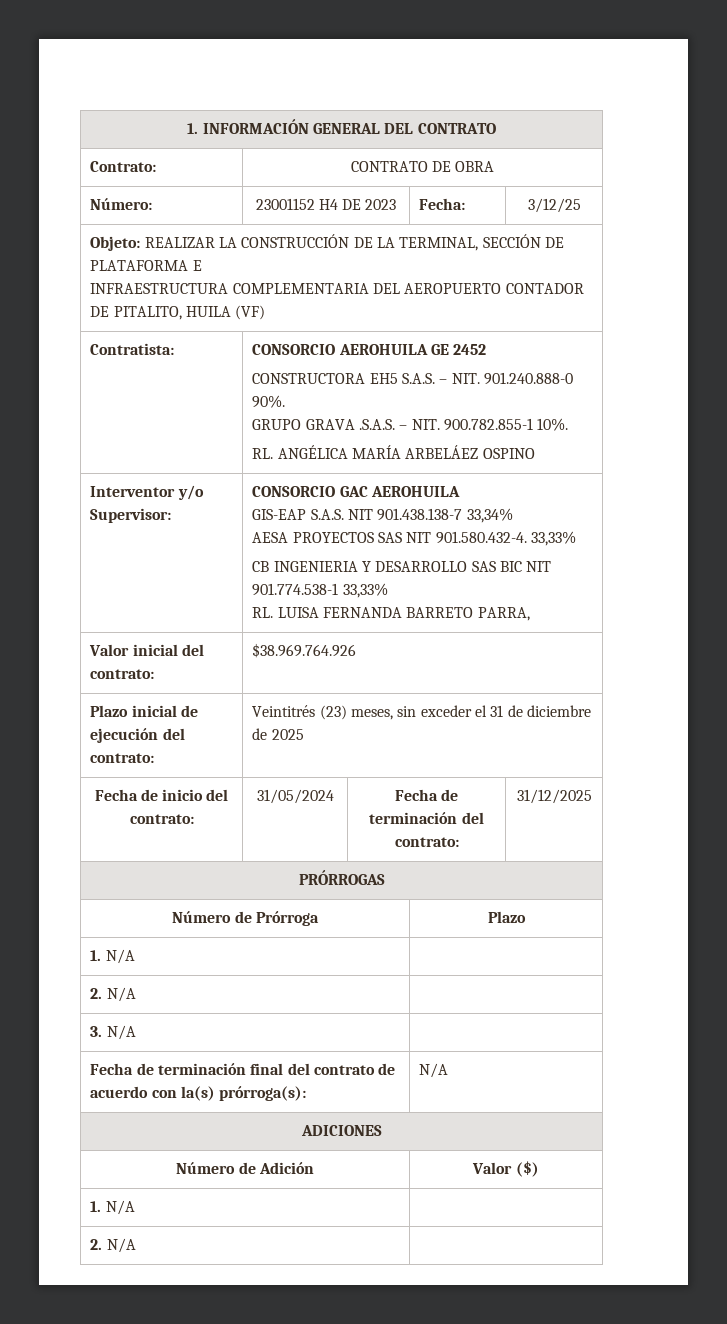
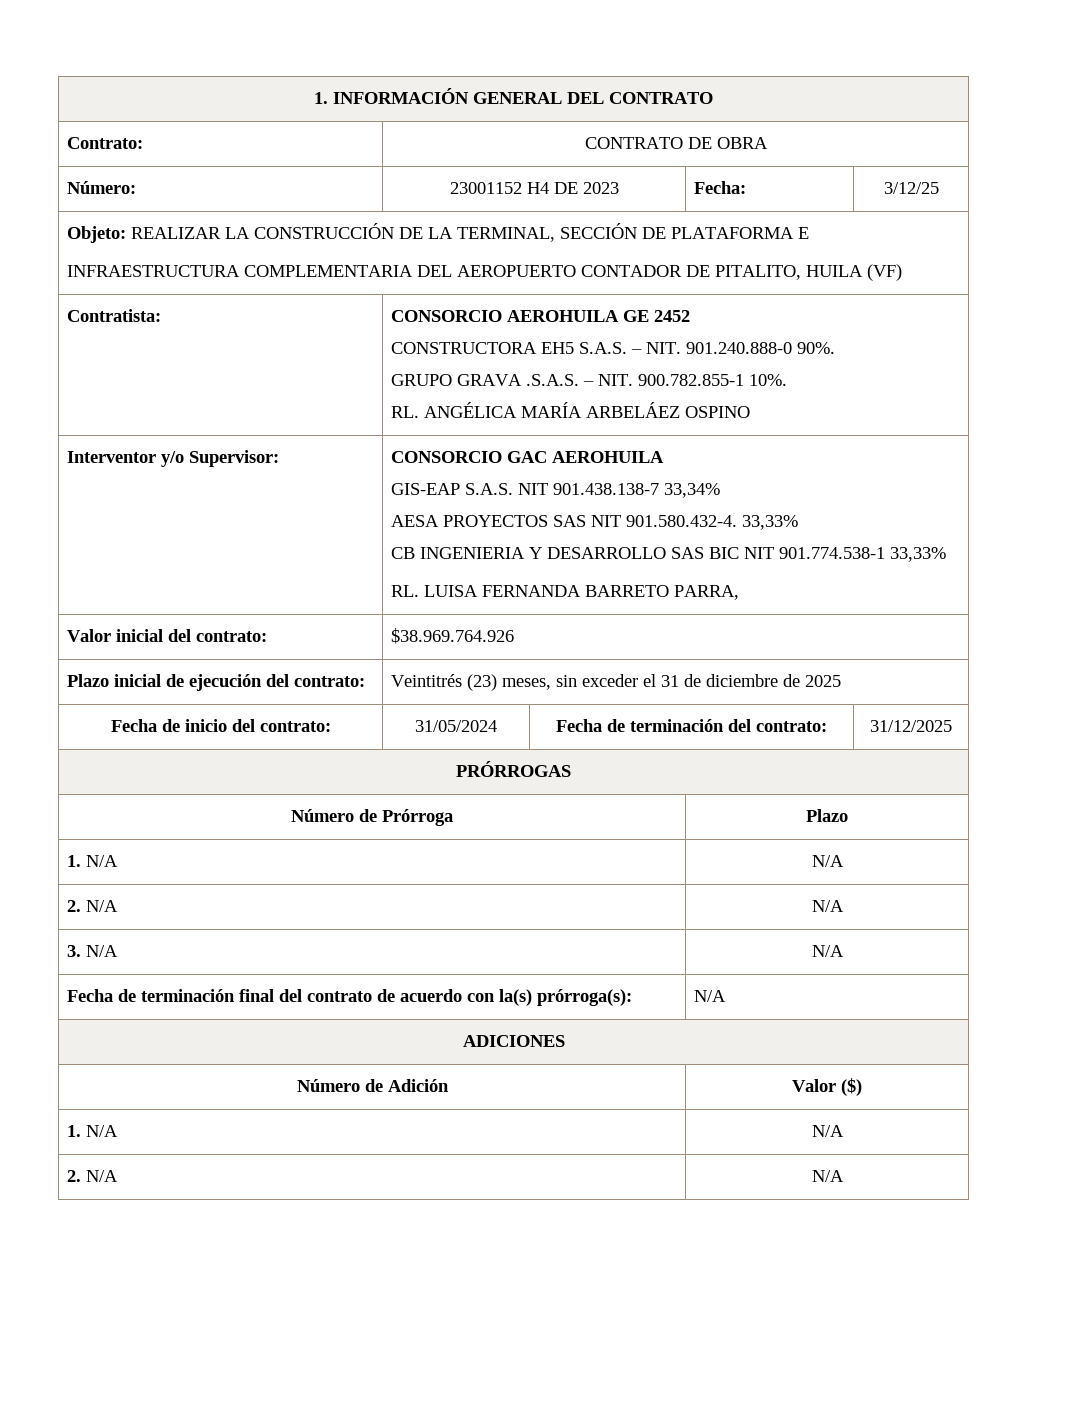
[90,987,136,1002] // 2. N/A | -> [811,855,844,867] [67,900,119,912] [811,900,844,912] N/A // 2. N/A | N/A
(136, 1032) none -> [811,945,844,957] N/A
[90,1238,136,1253] // 2. N/A | -> [811,1125,844,1137] [67,1170,119,1182] [811,1170,844,1182] N/A // 2. N/A | N/A

